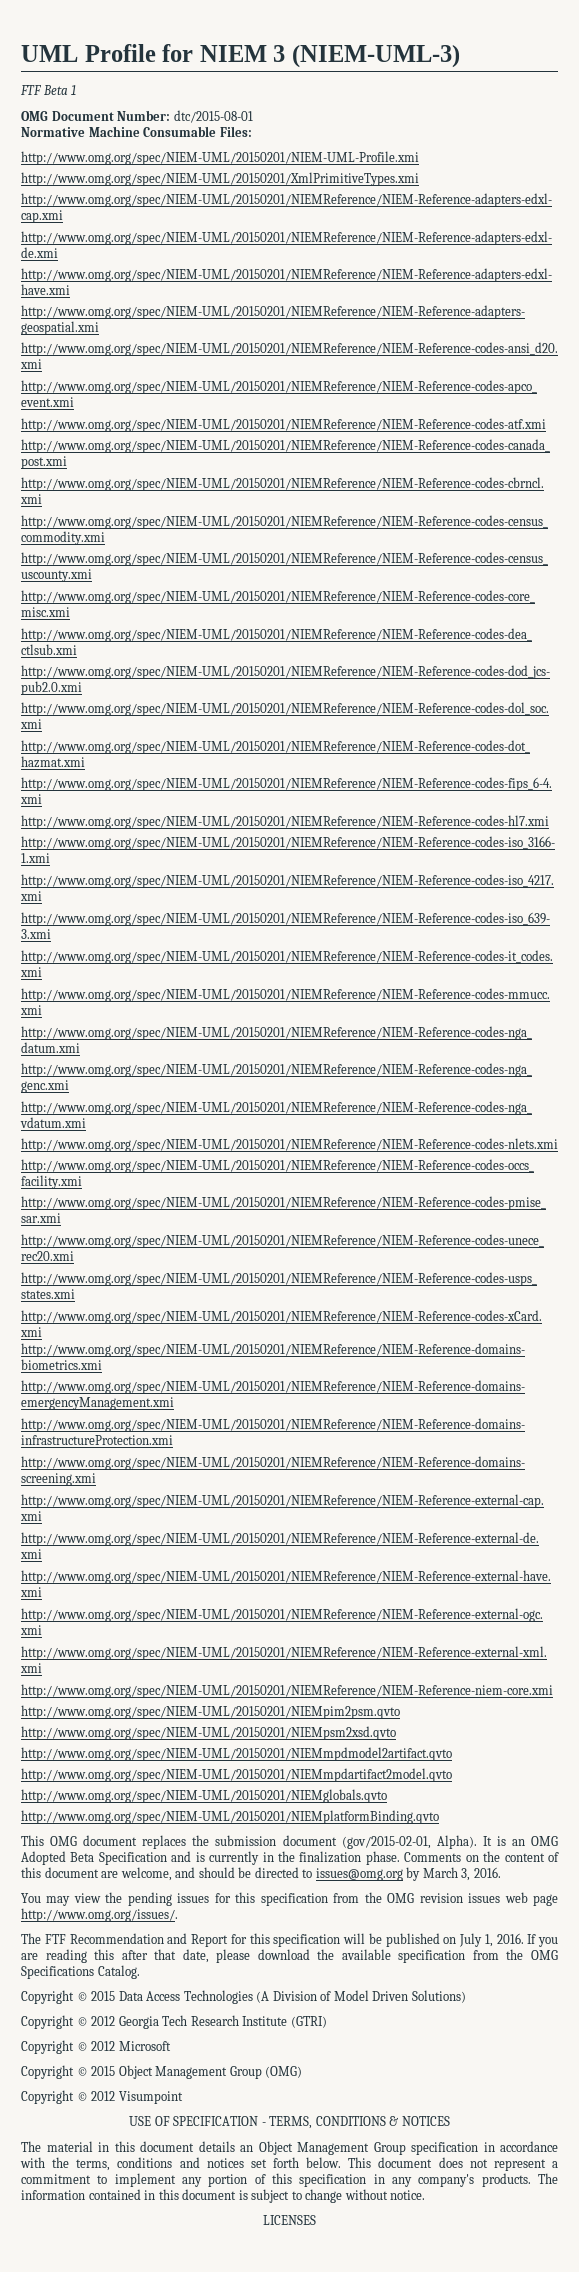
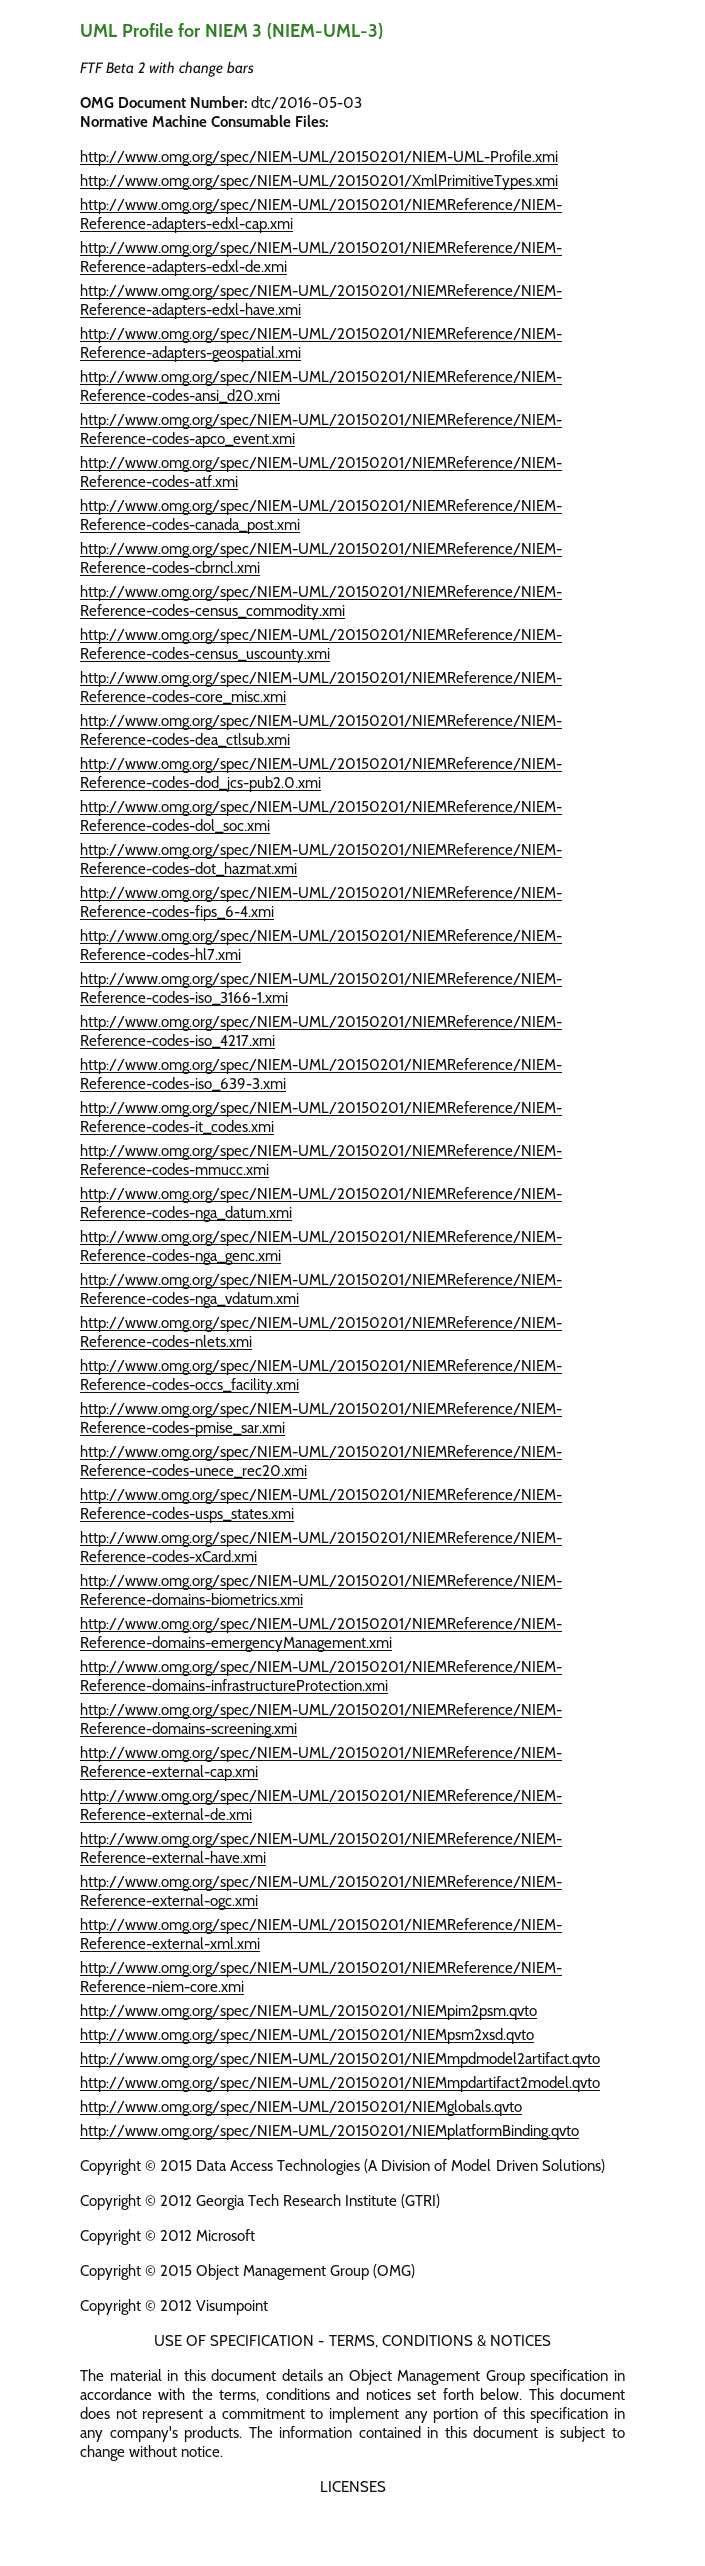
[71,85,77,95] 1 -> [138,61,255,77] 2 with change bars
[173,110,253,123] dtc/2015-08-01 -> [251,96,363,109] dtc/2016-05-03
[21,1835,558,1849] [21,1851,560,1865] [21,1867,501,1881] [21,1892,558,1906] [21,1908,178,1922] [21,1933,558,1947] [21,1949,559,1963] [21,1965,140,1979] // This OMG document replaces the submission document (gov/2015-02-01, Alpha). It is an OMG Adopted Beta Specification and is currently in the finalization phase. Comments on the content of this document are welcome, and should be directed to issues@omg.org by March 3, 2016. // You may view the pending issues for this specification from the OMG revision issues web page http://www.omg.org/issues/. // The FTF Recommendation and Report for this specification will be published on July 1, 2016. If you are reading this after that date, please download the available specification from the OMG Specifications Catalog. -> (579, 2132) none

